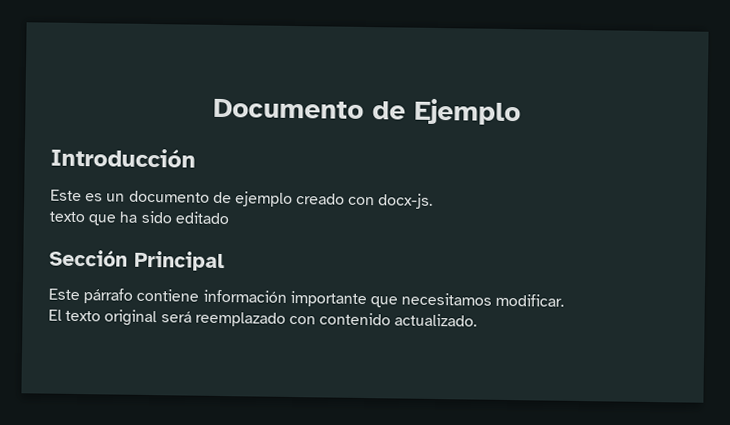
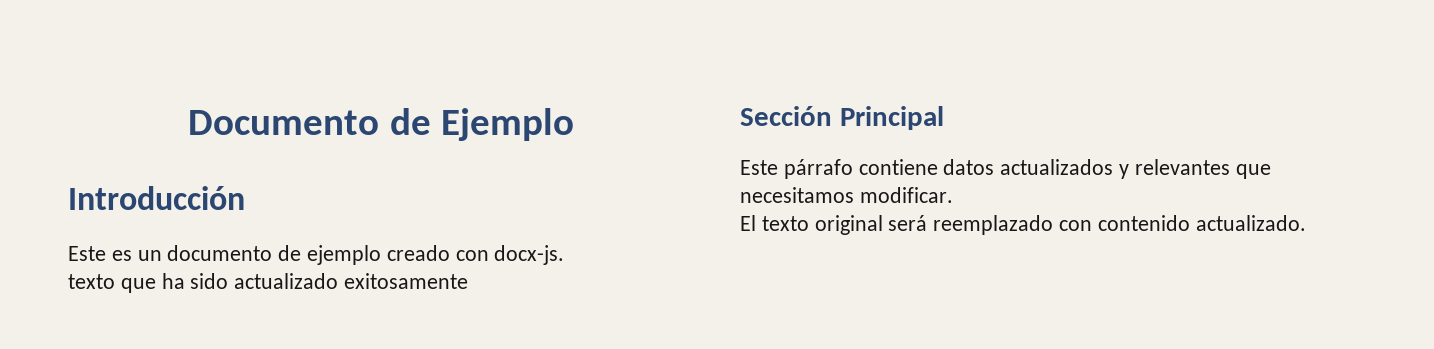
[174,211,229,225] editado -> [234,273,469,289] actualizado exitosamente
[202,289,367,308] información importante -> [943,159,1230,179] datos actualizados y relevantes

